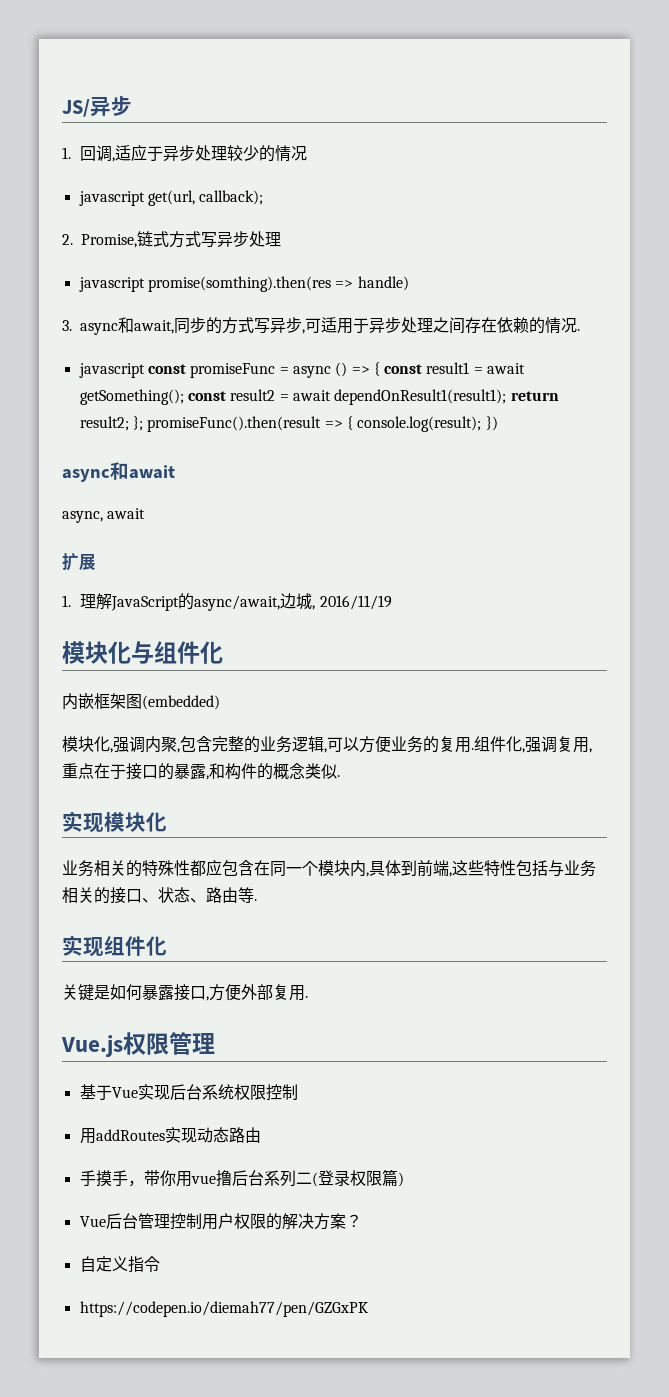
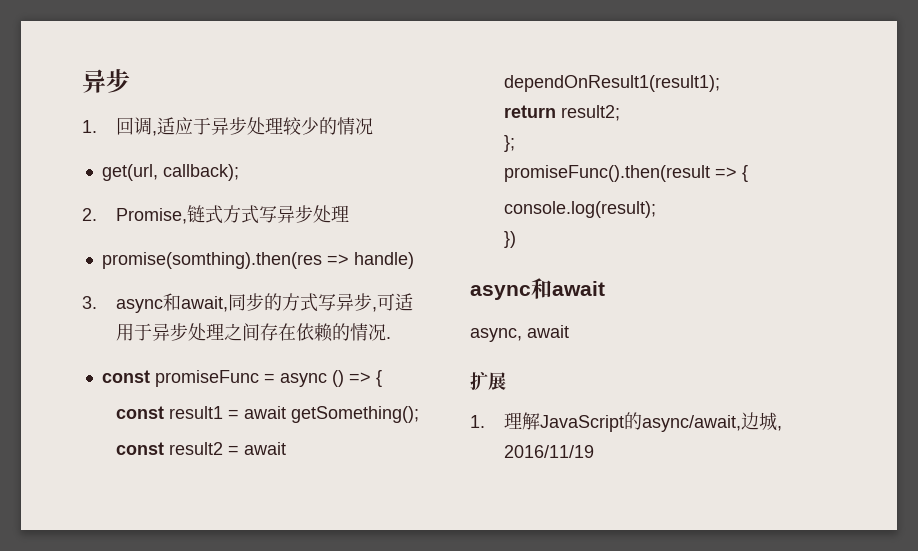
[62,99,90,117] JS/ -> (82, 81) none
[78,191,145,206] javascript -> (374, 126) none
[78,277,145,292] javascript -> (350, 213) none
[78,363,145,378] javascript -> (392, 338) none
(380, 369) none -> (382, 378) //
(184, 397) none -> (420, 414) //
(507, 397) none -> (721, 83) //
(129, 423) none -> (621, 113) //
(143, 423) none -> (516, 143) //
(353, 423) none -> (749, 173) //
(482, 424) none -> (657, 209) //
[62,641,223,664] [62,693,220,710] [62,736,592,753] [62,763,340,780] [62,811,167,833] [62,859,596,877] [62,887,257,904] [62,935,167,957] [62,984,308,1001] [61,1032,215,1057] [79,1084,298,1101] [79,1127,261,1144] [79,1169,404,1187] [79,1213,362,1230] [79,1256,160,1273] [79,1301,368,1317] // 模块化与组件化 // 内嵌框架图(embedded) // 模块化,强调内聚,包含完整的业务逻辑,可以方便业务的复用.组件化,强调复用,重点在于接口的暴露,和构件的概念类似. // 实现模块化 // 业务相关的特殊性都应包含在同一个模块内,具体到前端,这些特性包括与业务相关的接口、状态、路由等. // 实现组件化 // 关键是如何暴露接口,方便外部复用. // Vue.js权限管理 // 基于Vue实现后台系统权限控制 // 用addRoutes实现动态路由 // 手摸手，带你用vue撸后台系列二(登录权限篇) // Vue后台管理控制用户权限的解决方案？ // 自定义指令 // https://codepen.io/diemah77/pen/GZGxPK -> (595, 451) none

